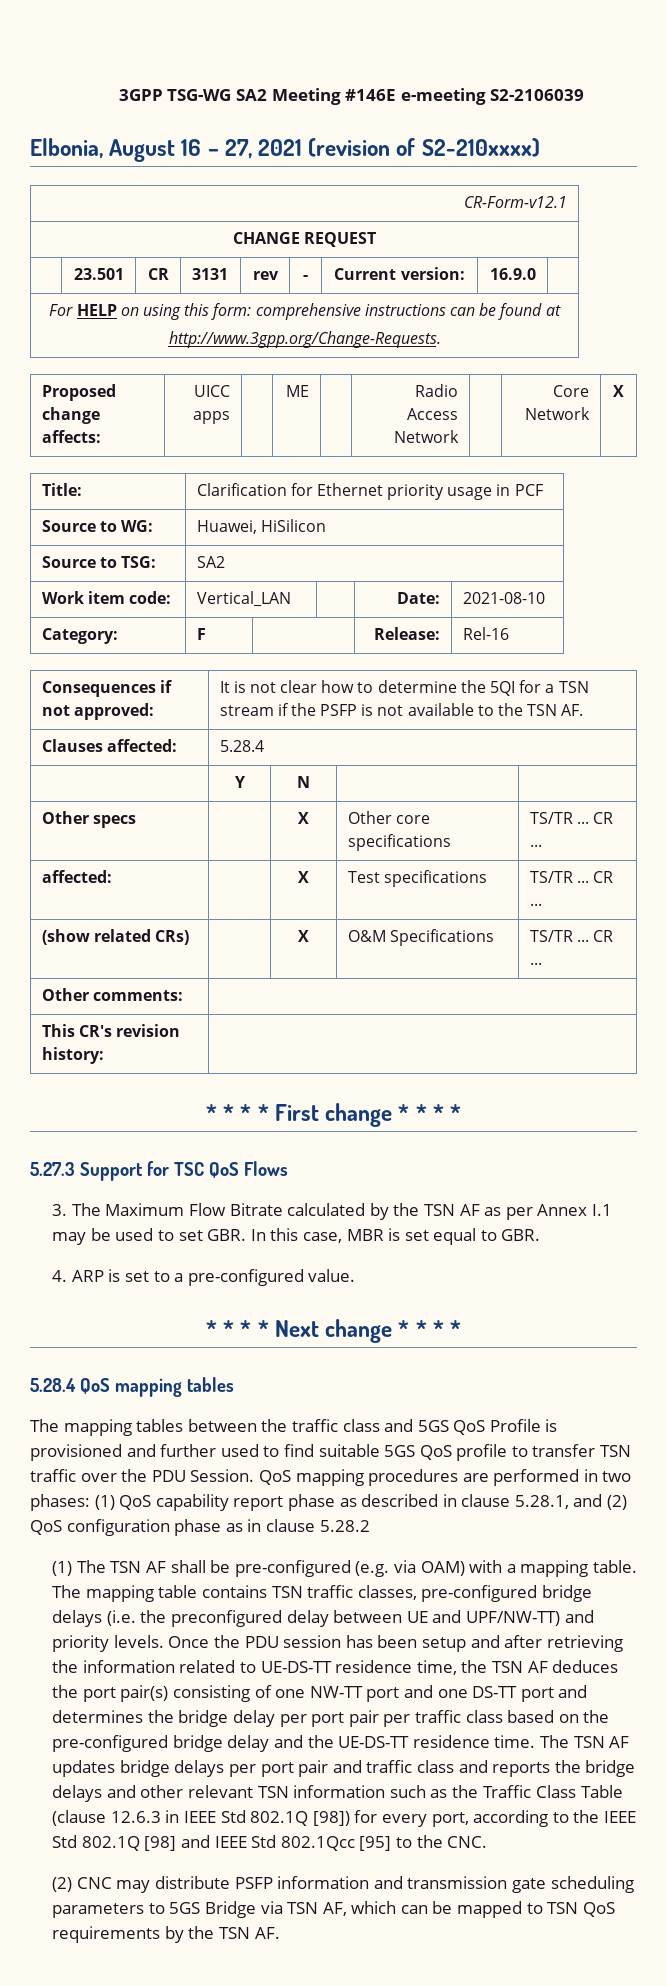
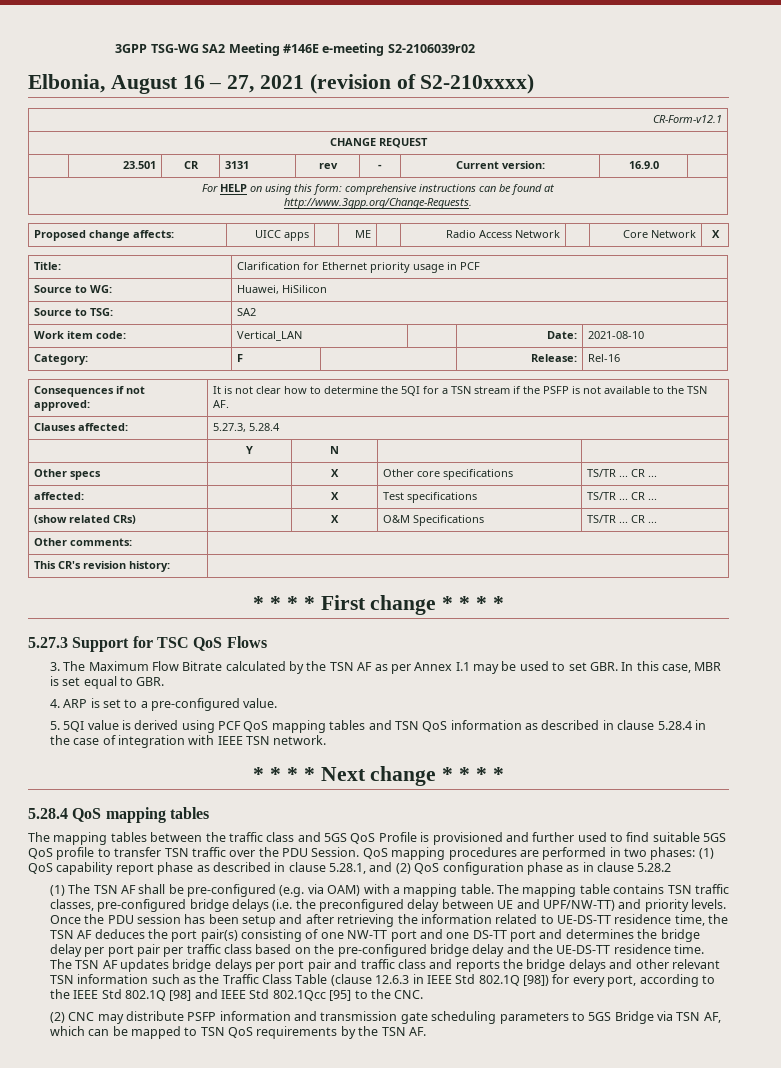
[490,89,585,101] S2-2106039 -> [387,44,475,53] S2-2106039r02
(177, 745) none -> [213,423,247,432] 5.27.3,
(356, 1275) none -> [49,720,706,733] [49,735,327,748] // 5. 5QI value is derived using PCF QoS mapping tables and TSN QoS information as described in clause 5.28.4 in the case of integration with IEEE TSN network.

